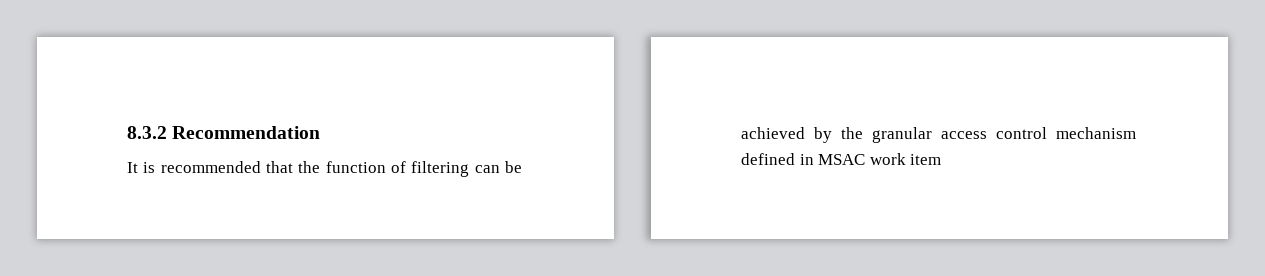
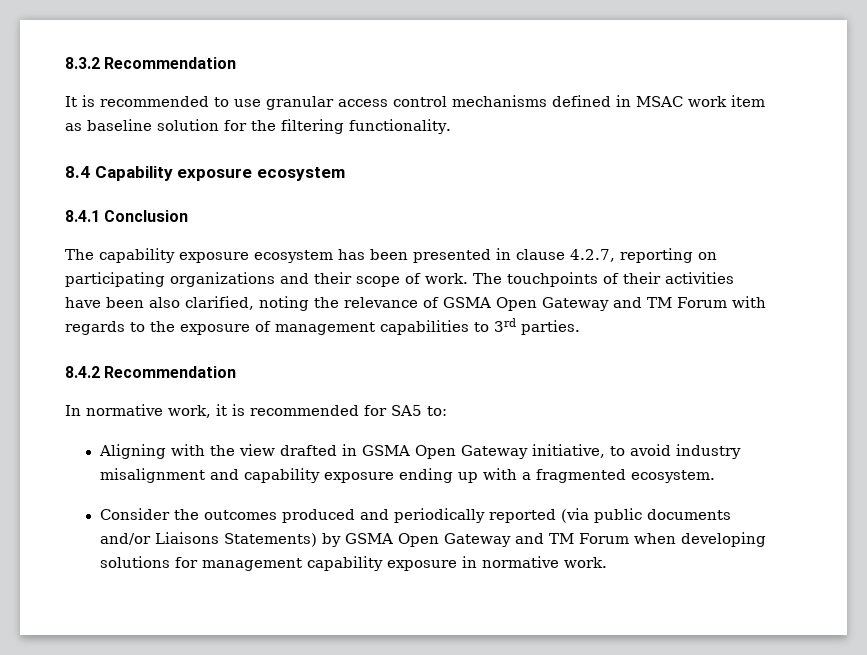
[266,161,522,177] [741,127,863,143] that the function of filtering can be achieved by the -> [214,97,261,107] to use
[1056,127,1136,139] mechanism -> [452,95,547,107] mechanisms
(942, 159) none -> [65,119,451,134] [65,166,345,181] [65,210,189,222] [65,248,717,263] [65,272,734,287] [65,296,766,311] [65,318,580,335] [65,366,237,378] [65,404,447,418] [98,444,741,459] [99,468,715,483] [99,508,731,523] [99,532,766,547] [99,556,607,571] as baseline solution for the filtering functionality. // 8.4 Capability exposure ecosystem // 8.4.1 Conclusion // The capability exposure ecosystem has been presented in clause 4.2.7, reporting on participating organizations and their scope of work. The touchpoints of their activities have been also clarified, noting the relevance of GSMA Open Gateway and TM Forum with regards to the exposure of management capabilities to 3rd parties. // 8.4.2 Recommendation // In normative work, it is recommended for SA5 to: // Aligning with the view drafted in GSMA Open Gateway initiative, to avoid industry misalignment and capability exposure ending up with a fragmented ecosystem. // Consider the outcomes produced and periodically reported (via public documents and/or Liaisons Statements) by GSMA Open Gateway and TM Forum when developing solutions for management capability exposure in normative work.

